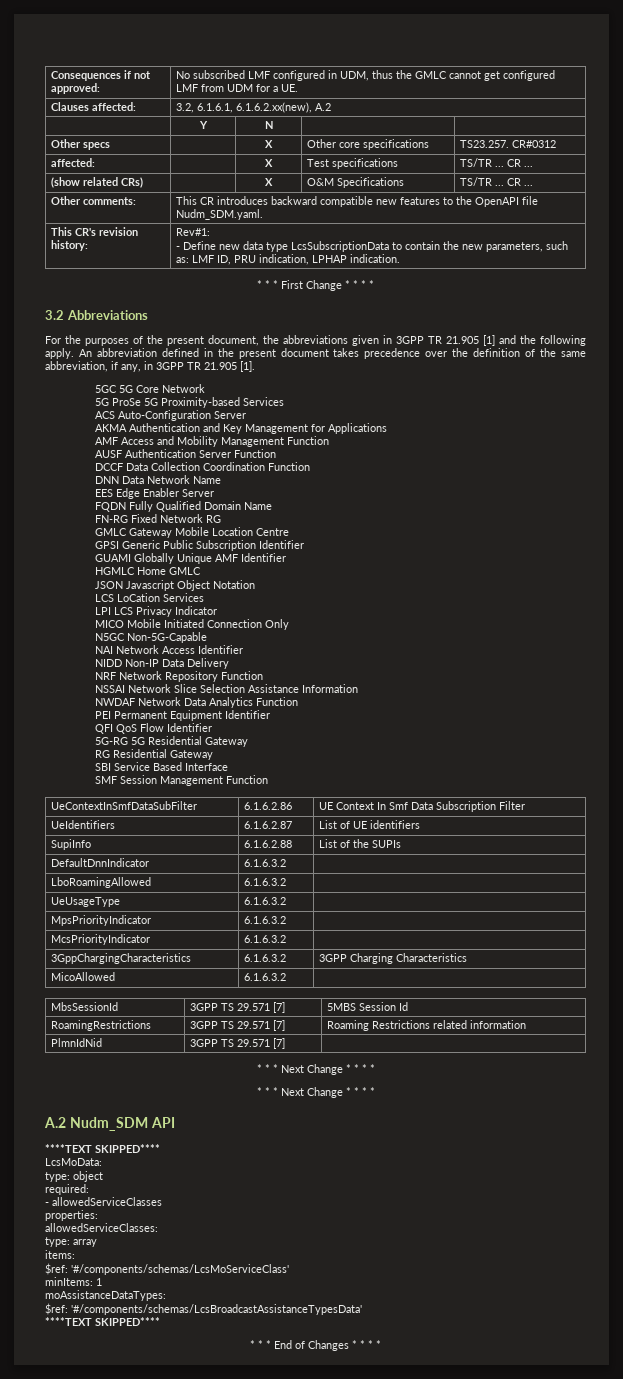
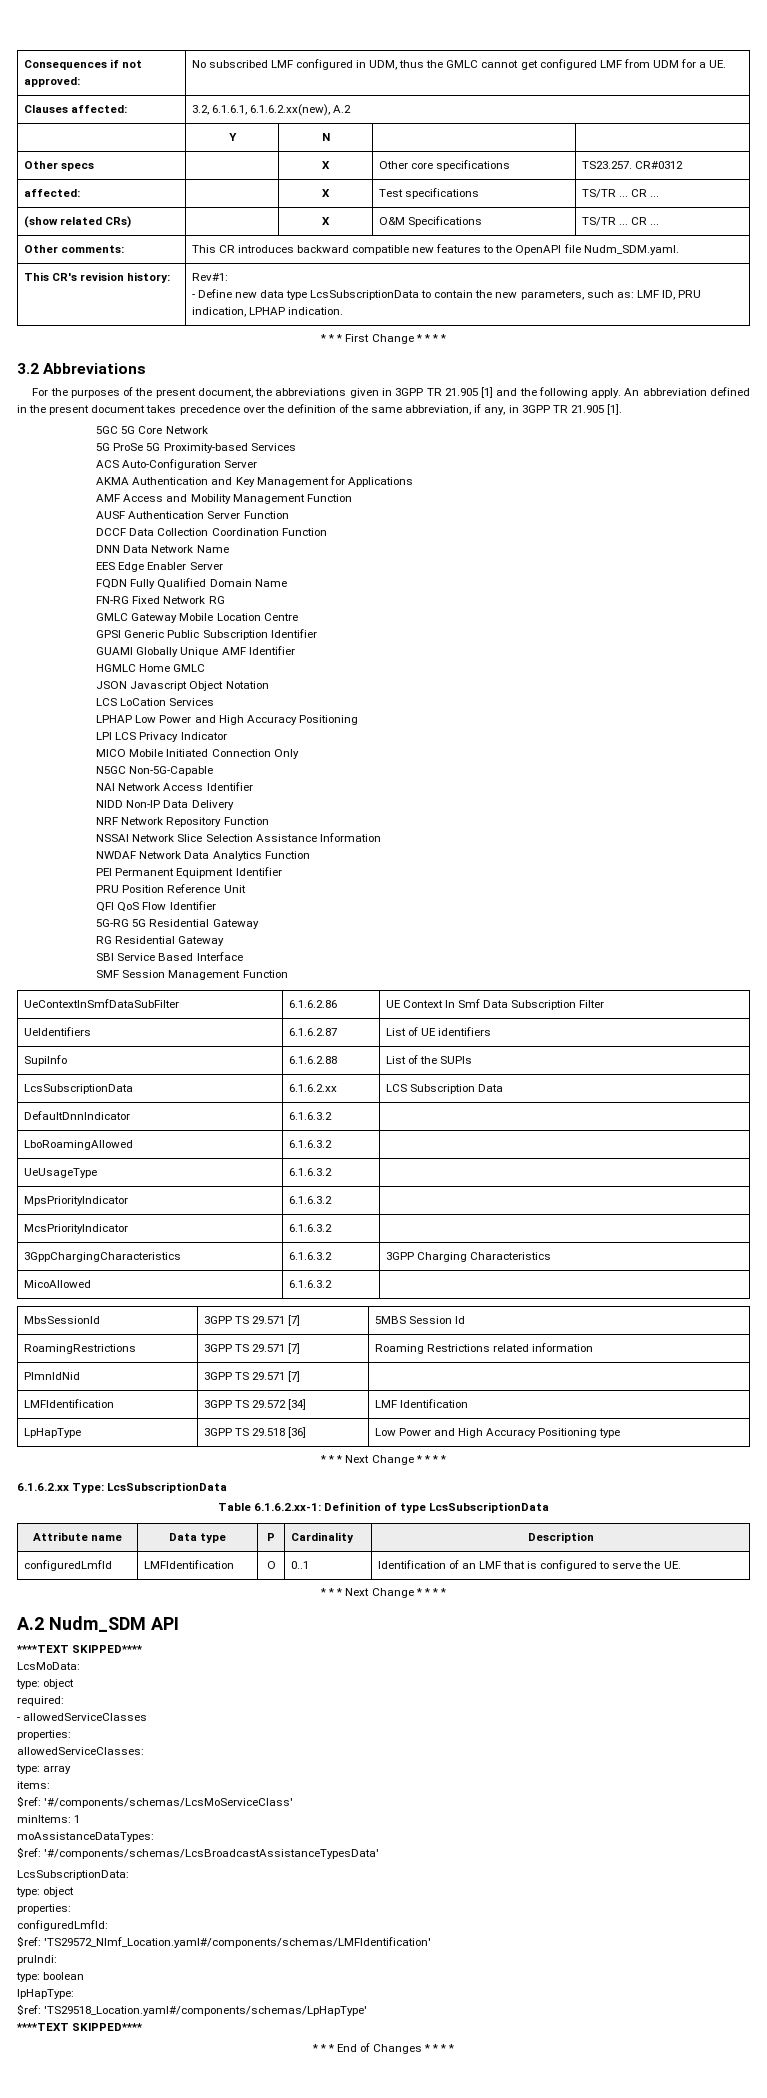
(204, 597) none -> [96,715,358,725] // LPHAP Low Power and High Accuracy Positioning
(270, 714) none -> [96,884,246,893] // PRU Position Reference Unit
(402, 844) none -> [23,1084,133,1094] [288,1084,337,1092] [385,1084,503,1094] // LcsSubscriptionData | 6.1.6.2.xx | LCS Subscription Data
[256,1064,375,1075] // * * * Next Change * * * * -> [23,1399,114,1408] [203,1399,306,1410] [374,1399,468,1408] [23,1428,81,1438] [203,1427,306,1438] [374,1428,621,1438] [320,1455,446,1465] [17,1482,228,1493] [217,1502,550,1513] [32,1532,123,1541] [168,1533,227,1543] [267,1533,275,1541] [290,1532,354,1543] [527,1532,594,1543] [23,1560,112,1571] [143,1560,234,1569] [266,1561,276,1569] [290,1561,309,1569] [377,1560,681,1571] // LMFIdentification | 3GPP TS 29.572 [34] | LMF Identification // LpHapType | 3GPP TS 29.518 [36] | Low Power and High Accuracy Positioning type // * * * Next Change * * * * // 6.1.6.2.xx Type: LcsSubscriptionData // Table 6.1.6.2.xx-1: Definition of type LcsSubscriptionData // Attribute name | Data type | P | Cardinality | Description // configuredLmfId | LMFIdentification | O | 0..1 | Identification of an LMF that is configured to serve the UE.
(362, 1309) none -> [17,1870,129,1880] [16,1887,75,1897] [17,1904,71,1914] [17,1920,108,1931] [17,1936,432,1948] [17,1955,57,1965] [16,1972,85,1982] [17,1989,74,1999] [17,2004,368,2016] // LcsSubscriptionData: // type: object // properties: // configuredLmfId: // $ref: 'TS29572_Nlmf_Location.yaml#/components/schemas/LMFIdentification' // pruIndi: // type: boolean // lpHapType: // $ref: 'TS29518_Location.yaml#/components/schemas/LpHapType'

